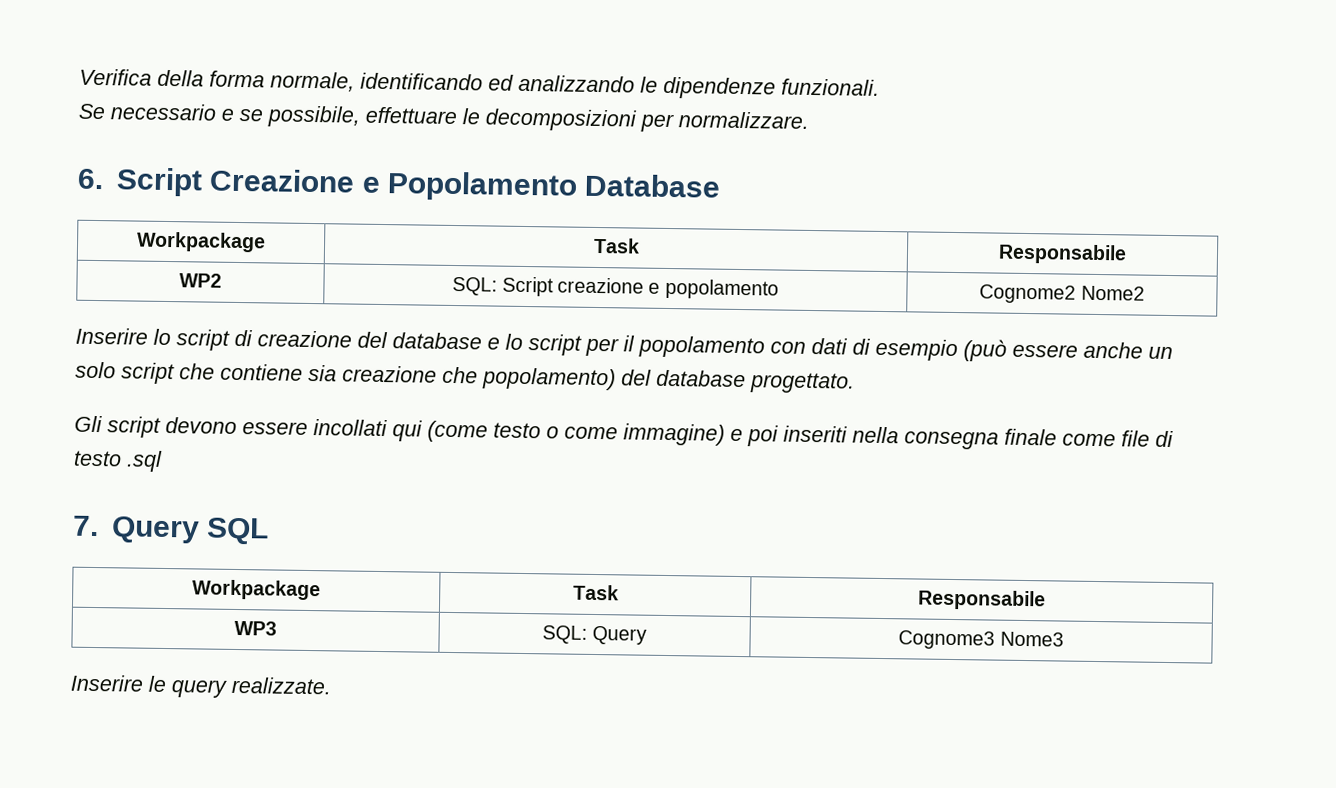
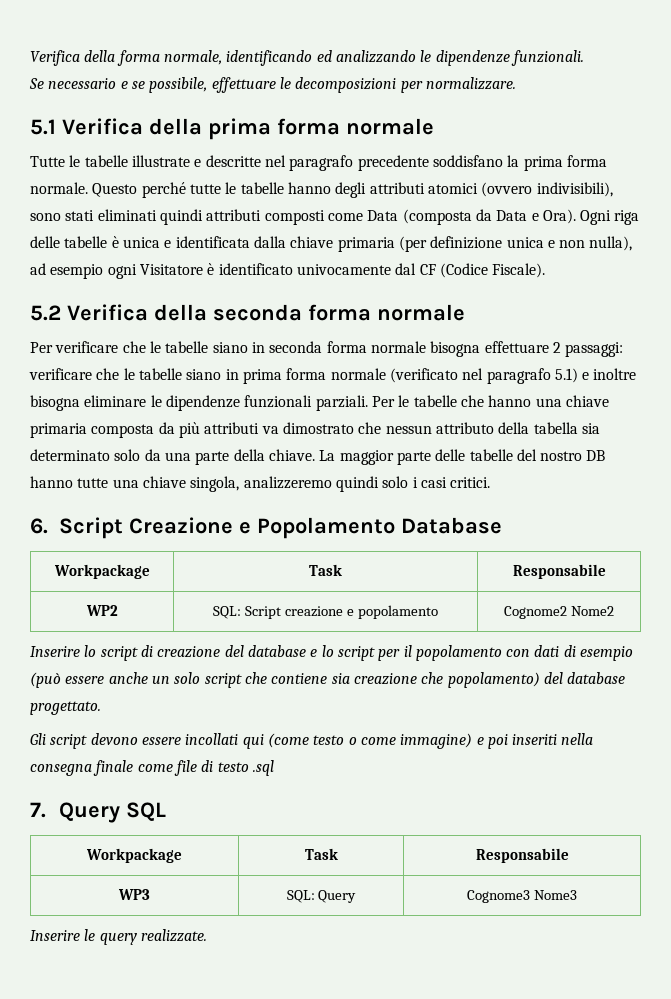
(809, 120) none -> [30,118,434,140] [30,155,607,171] [30,182,613,198] [30,209,640,225] [30,236,633,252] [30,263,546,279] [30,304,465,321] [30,341,624,357] [29,368,637,384] [30,395,609,411] [30,422,600,438] [30,449,606,465] [30,476,491,492] // 5.1 Verifica della prima forma normale // Tutte le tabelle illustrate e descritte nel paragrafo precedente soddisfano la prima forma normale. Questo perché tutte le tabelle hanno degli attributi atomici (ovvero indivisibili), sono stati eliminati quindi attributi composti come Data (composta da Data e Ora). Ogni riga delle tabelle è unica e identificata dalla chiave primaria (per definizione unica e non nulla), ad esempio ogni Visitatore è identificato univocamente dal CF (Codice Fiscale). // 5.2 Verifica della seconda forma normale // Per verificare che le tabelle siano in seconda forma normale bisogna effettuare 2 passaggi: verificare che le tabelle siano in prima forma normale (verificato nel paragrafo 5.1) e inoltre bisogna eliminare le dipendenze funzionali parziali. Per le tabelle che hanno una chiave primaria composta da più attributi va dimostrato che nessun attributo della tabella sia determinato solo da una parte della chiave. La maggior parte delle tabelle del nostro DB hanno tutte una chiave singola, analizzeremo quindi solo i casi critici.

